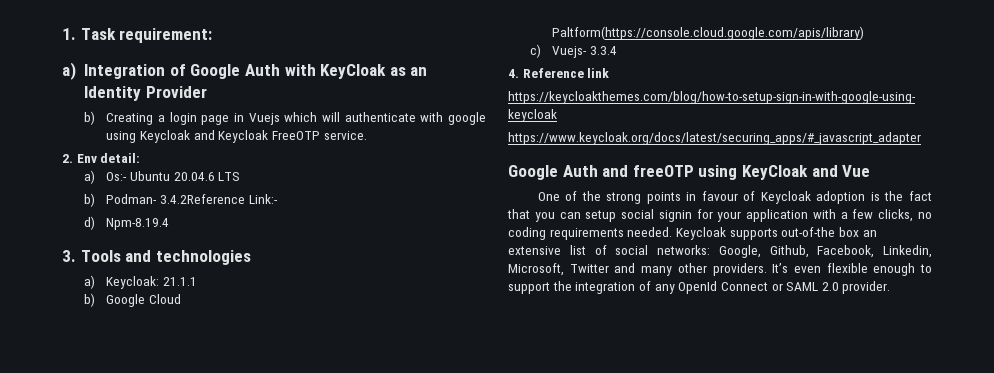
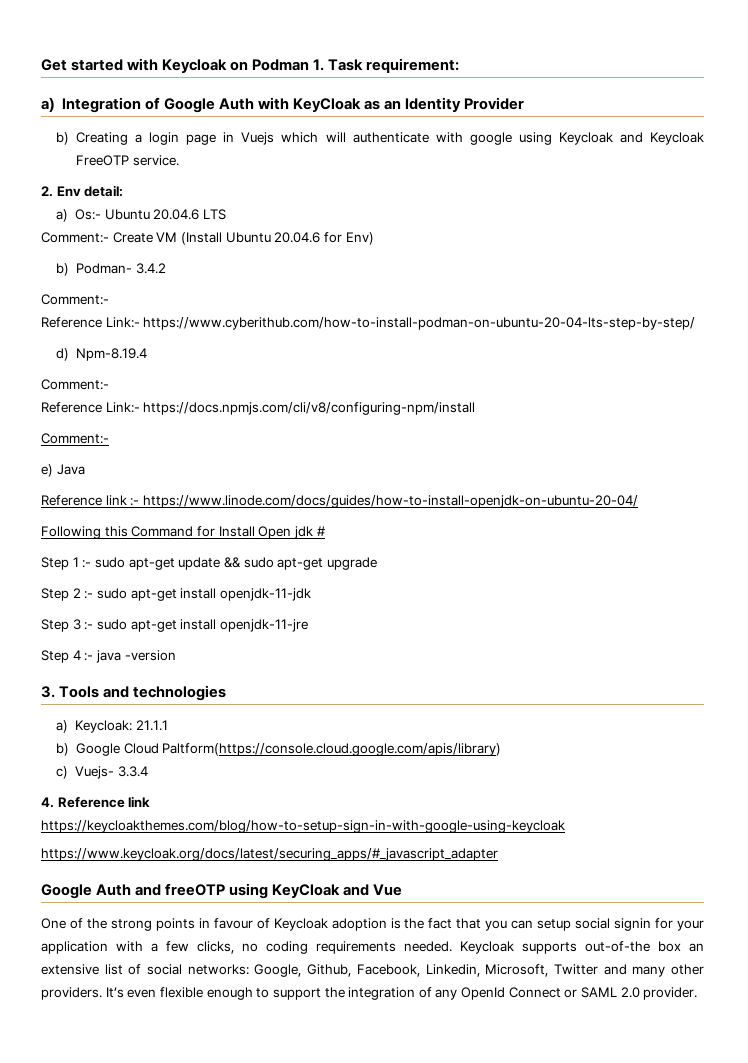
(62, 34) none -> [41,58,310,73] Get started with Keycloak on Podman
(241, 176) none -> [41,232,374,245] // Comment:- Create VM (Install Ubuntu 20.04.6 for Env)
[160,194,278,204] 3.4.2Reference Link:- -> [135,263,166,274] [41,294,109,305] [41,317,696,330] 3.4.2 // Comment:- // Reference Link:- https://www.cyberithub.com/how-to-install-podman-on-ubuntu-20-04-lts-step-by-step/
(170, 224) none -> [41,379,109,390] [41,402,476,415] [41,433,109,444] [41,464,85,477] [41,495,638,508] [41,526,325,539] [41,557,377,570] [41,588,311,601] [41,619,308,632] [41,650,176,663] // Comment:- // Reference Link:- https://docs.npmjs.com/cli/v8/configuring-npm/install // Comment:- // e) Java // Reference link :- https://www.linode.com/docs/guides/how-to-install-openjdk-on-ubuntu-20-04/ // Following this Command for Install Open jdk # // Step 1 :- sudo apt-get update && sudo apt-get upgrade // Step 2 :- sudo apt-get install openjdk-11-jdk // Step 3 :- sudo apt-get install openjdk-11-jre // Step 4 :- java -version

